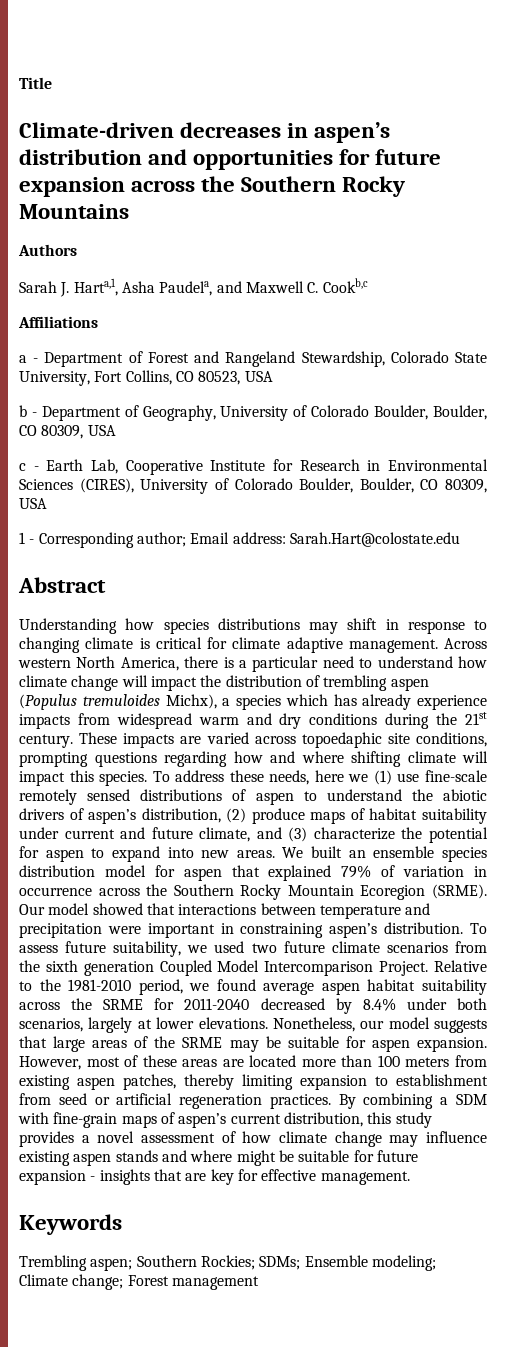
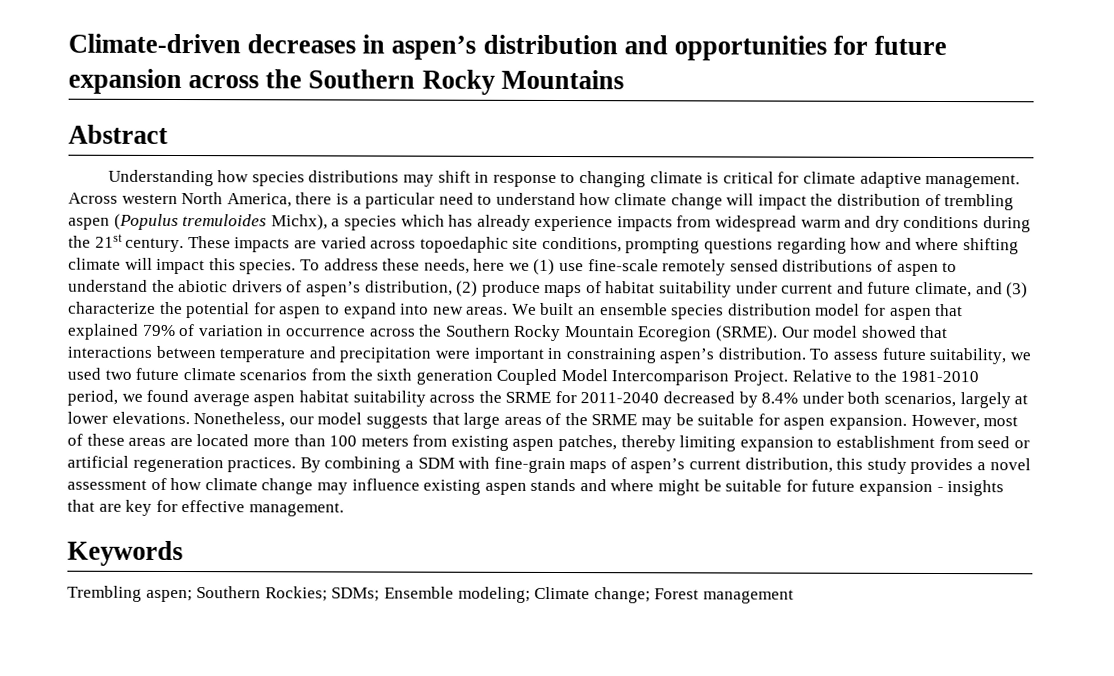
[19,77,52,89] Title // -> (68, 43) none
[18,244,77,256] [19,278,368,297] [18,316,98,328] [19,351,488,367] [19,370,273,386] [19,405,488,421] [19,425,116,439] [19,459,489,475] [19,478,487,494] [19,498,47,509] [19,532,460,548] // Authors // Sarah J. Harta,1, Asha Paudela, and Maxwell C. Cookb,c // Affiliations // a - Department of Forest and Rangeland Stewardship, Colorado State University, Fort Collins, CO 80523, USA // b - Department of Geography, University of Colorado Boulder, Boulder, CO 80309, USA // c - Earth Lab, Cooperative Institute for Research in Environmental Sciences (CIRES), University of Colorado Boulder, Boulder, CO 80309, USA // 1 - Corresponding author; Email address: Sarah.Hart@colostate.edu -> (624, 79) none

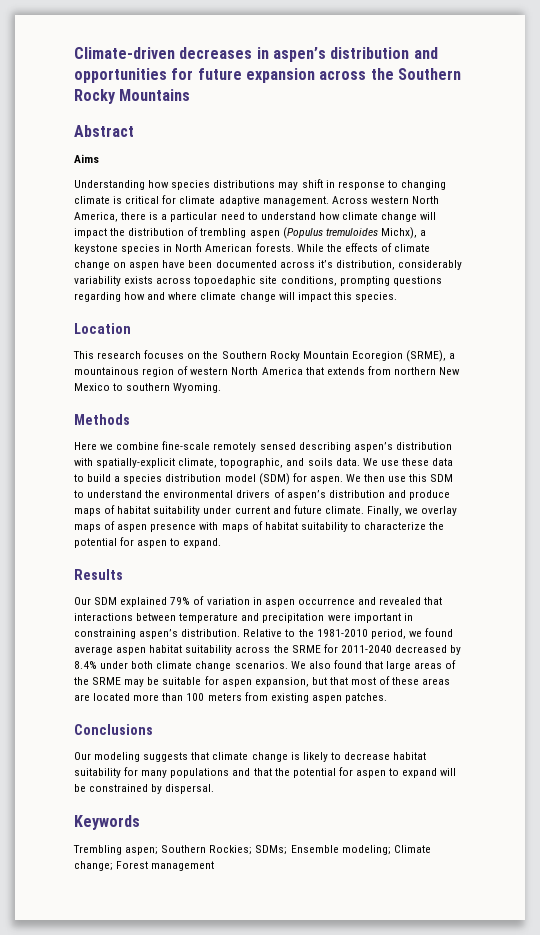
(168, 134) none -> [74,154,99,163] // Aims
[343,214,1032,233] [68,233,367,253] species which has already experience impacts from widespread warm and dry conditions during the 21st century. These impacts are varied -> [74,243,431,254] [74,260,462,270] [74,276,154,286] keystone species in North American forests. While the effects of climate change on aspen have been documented across it’s distribution, considerably variability exists
[963,238,1020,255] [68,257,121,270] shifting climate -> [200,292,276,302] climate change
[299,258,939,276] To address these needs, here we (1) use fine-scale remotely sensed distributions of aspen -> [74,323,131,334] [73,350,456,362] [74,366,461,377] [74,383,222,393] [74,414,130,425] [74,441,452,452] [74,458,454,468] [74,473,454,485] // Location // This research focuses on the Southern Rocky Mountain Ecoregion (SRME), a mountainous region of western North America that extends from northern New Mexico to southern Wyoming. // Methods // Here we combine fine-scale remotely sensed describing aspen’s distribution with spatially-explicit climate, topographic, and soils data. We use these data to build a species distribution model (SDM) for aspen. We then use this SDM
[178,280,229,293] abiotic -> [163,490,234,498] environmental
[364,280,479,297] distribution, (2) -> [328,490,406,498] distribution and
[915,281,1029,299] climate, and (3) -> [324,506,458,516] [74,521,361,532] climate. Finally, we overlay maps of aspen presence with maps of habitat suitability to
[343,302,964,320] expand into new areas. We built an ensemble species distribution model for aspen that -> [183,538,222,548] [74,569,123,580] [74,597,118,605] expand. // Results // Our SDM
[285,324,917,342] occurrence across the Southern Rocky Mountain Ecoregion (SRME). Our model showed -> [264,597,422,607] aspen occurrence and revealed
[809,347,1031,365] [67,367,789,386] To assess future suitability, we used two future climate scenarios from the sixth generation Coupled Model Intercomparison Project. -> (241, 633) none
[884,392,1029,409] [67,411,428,429] scenarios, largely at lower elevations. Nonetheless, our model suggests -> [156,660,362,671] climate change scenarios. We also found
[829,414,980,430] expansion. However, -> [254,677,348,687] expansion, but that
[558,435,1030,452] [67,455,1031,475] [67,477,1005,497] [67,499,344,517] patches, thereby limiting expansion to establishment from seed or artificial regeneration practices. By combining a SDM with fine-grain maps of aspen’s current distribution, this study provides a novel assessment of how climate change may influence existing aspen stands and where might be suitable for future expansion - insights that are key for effective management. -> [344,693,387,703] [74,724,153,735] [74,752,427,762] [74,767,457,778] [74,784,215,794] patches. // Conclusions // Our modeling suggests that climate change is likely to decrease habitat suitability for many populations and that the potential for aspen to expand will be constrained by dispersal.

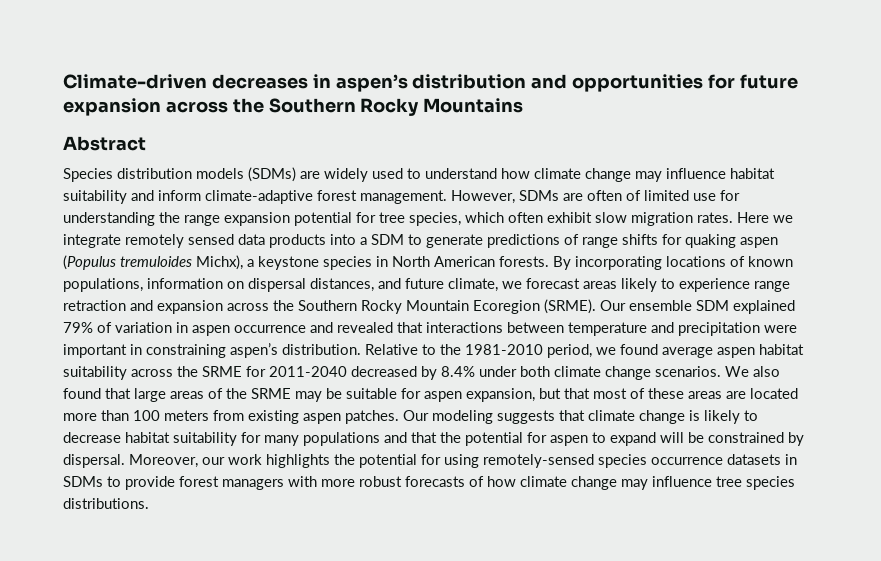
[74,154,99,163] [74,179,446,190] [74,195,439,206] [74,212,245,222] Aims // Understanding how species distributions may shift in response to changing climate is critical for climate adaptive management. Across western North America, there is a particular need -> [63,167,403,182] Species distribution models (SDMs) are widely used
[420,212,437,220] [74,227,247,238] will impact the distribution of trembling -> [635,168,775,182] [63,190,740,204] [63,212,793,226] [63,234,736,248] may influence habitat suitability and inform climate-adaptive forest management. However, SDMs are often of limited use for understanding the range expansion potential for tree species, which often exhibit slow migration rates. Here we integrate remotely sensed data products into a SDM to generate predictions of range shifts for quaking
[296,243,431,252] [74,260,462,270] [74,276,442,286] [74,292,397,302] [74,323,131,334] [73,350,201,359] While the effects of climate change on aspen have been documented across it’s distribution, considerably variability exists across topoedaphic site conditions, prompting questions regarding how and where climate change will impact this species. // Location // This research focuses on -> [553,256,793,270] [63,278,790,292] [63,300,269,314] By incorporating locations of known populations, information on dispersal distances, and future climate, we forecast areas likely to experience range retraction and expansion across
[405,350,456,362] [74,366,461,377] [74,383,222,393] [74,414,130,425] [74,441,452,452] [74,458,454,468] [74,473,454,485] [74,489,450,500] [74,505,458,516] [74,521,445,532] [74,537,222,548] [74,569,123,580] [74,597,91,605] (SRME), a mountainous region of western North America that extends from northern New Mexico to southern Wyoming. // Methods // Here we combine fine-scale remotely sensed describing aspen’s distribution with spatially-explicit climate, topographic, and soils data. We use these data to build a species distribution model (SDM) for aspen. We then use this SDM to understand the environmental drivers of aspen’s distribution and produce maps of habitat suitability under current and future climate. Finally, we overlay maps of aspen presence with maps of habitat suitability to characterize the potential for aspen to expand. // Results // Our -> [544,299,692,314] (SRME). Our ensemble
[74,724,153,735] // Conclusions // -> (399, 417) none
[74,815,140,830] [73,845,431,855] [74,861,215,871] // Keywords // Trembling aspen; Southern Rockies; SDMs; Ensemble modeling; Climate change; Forest management -> [129,454,797,468] [63,476,795,490] [63,498,149,509] Moreover, our work highlights the potential for using remotely-sensed species occurrence datasets in SDMs to provide forest managers with more robust forecasts of how climate change may influence tree species distributions.

